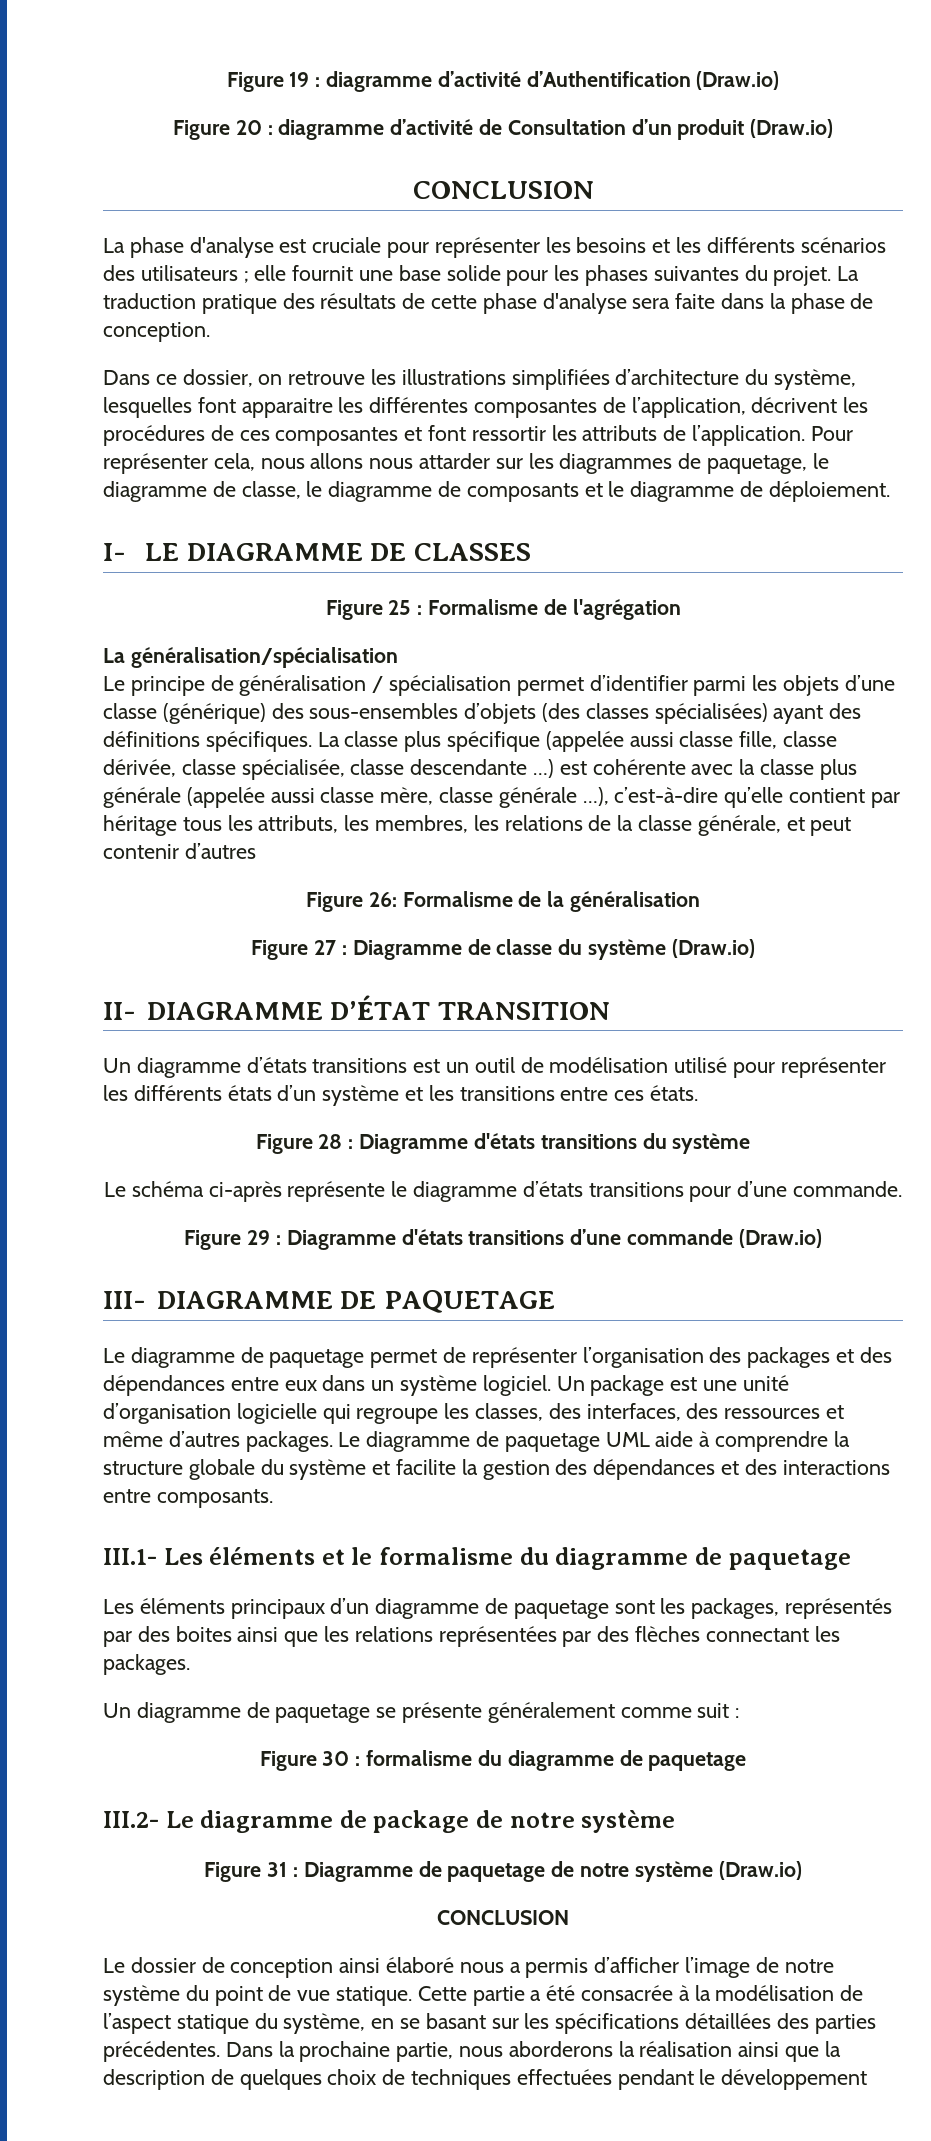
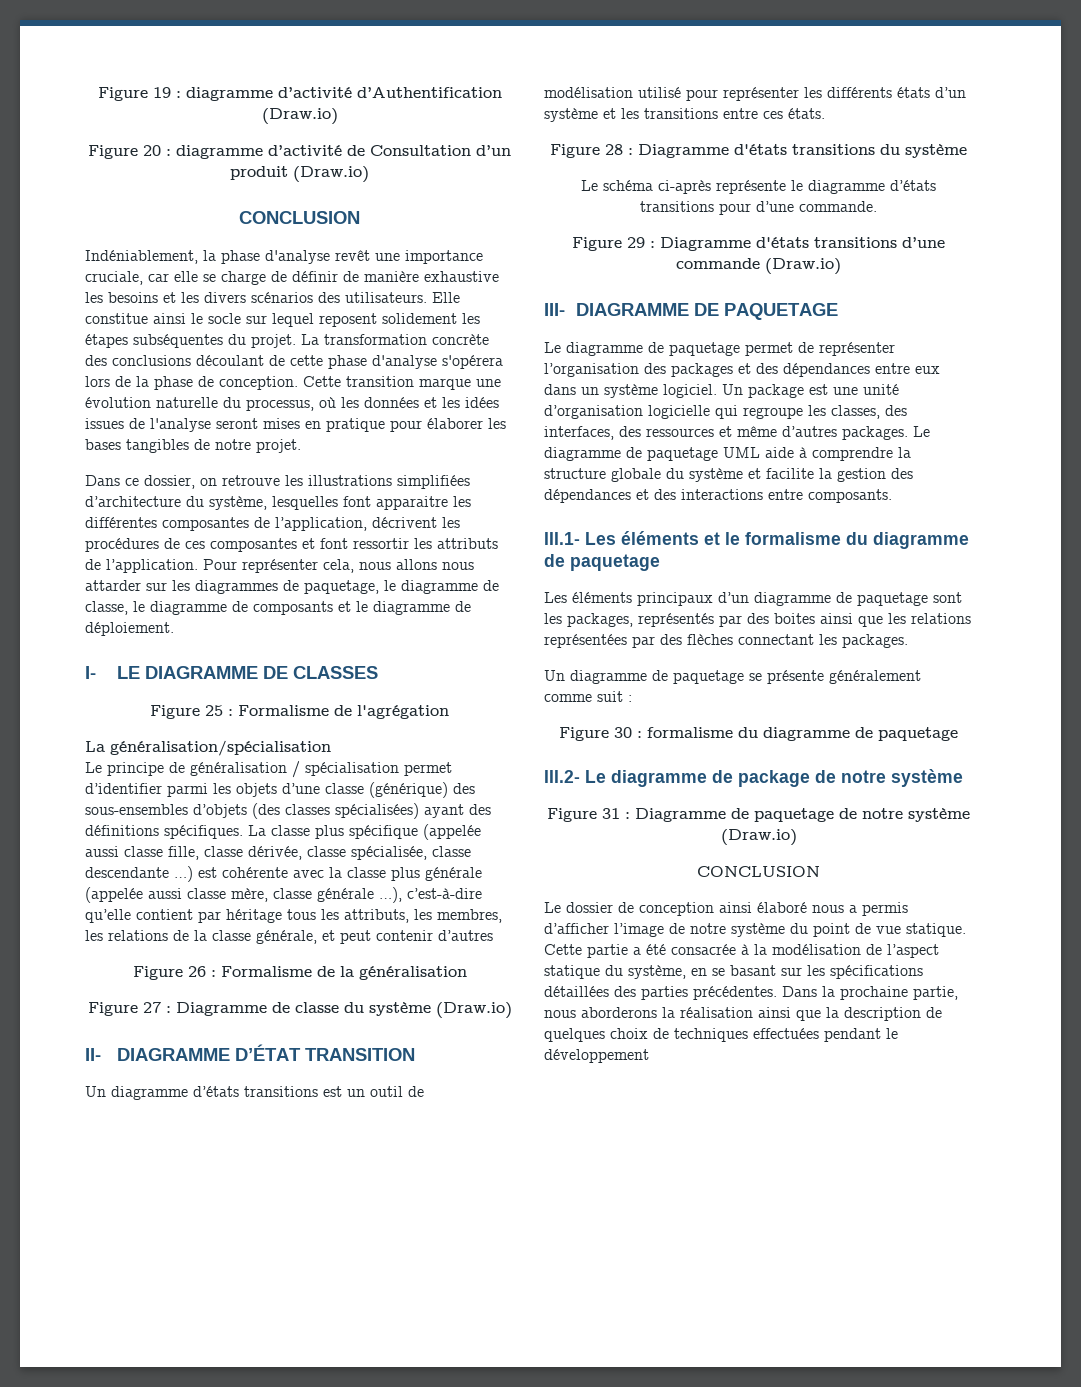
[103,237,540,258] La phase d'analyse est cruciale pour représenter -> [85,250,483,264] [85,271,499,285] Indéniablement, la phase d'analyse revêt une importance cruciale, car elle se charge de définir de manière exhaustive
[706,237,795,253] différents -> [204,292,246,303] divers
[140,265,860,286] [103,293,397,314] utilisateurs ; elle fournit une base solide pour les phases suivantes du projet. La traduction pratique des résultats -> [345,292,460,303] [85,313,480,327] [85,334,489,348] [85,355,264,366] utilisateurs. Elle constitue ainsi le socle sur lequel reposent solidement les étapes subséquentes du projet. La transformation concrète des conclusions découlant
[632,293,765,309] sera faite dans -> [442,355,503,369] [85,376,131,387] s'opérera lors de
(210, 332) none -> [303,376,501,390] [85,397,499,411] [85,418,506,432] [85,439,301,453] Cette transition marque une évolution naturelle du processus, où les données et les idées issues de l'analyse seront mises en pratique pour élaborer les bases tangibles de notre projet.
[368,892,397,907] 26: -> [187,966,216,977] 26 :

